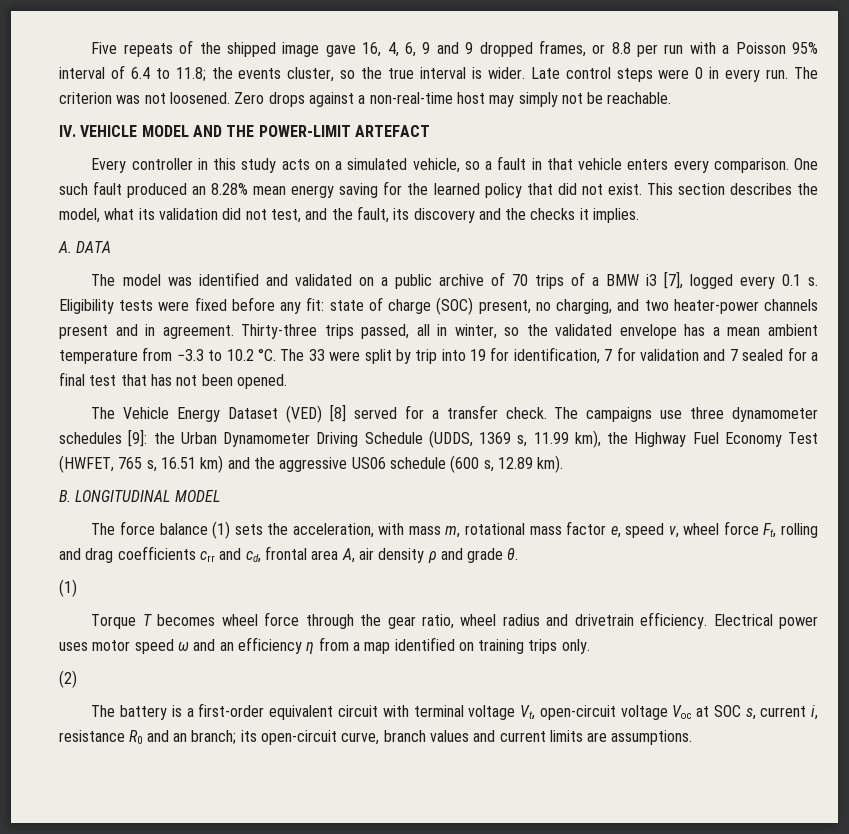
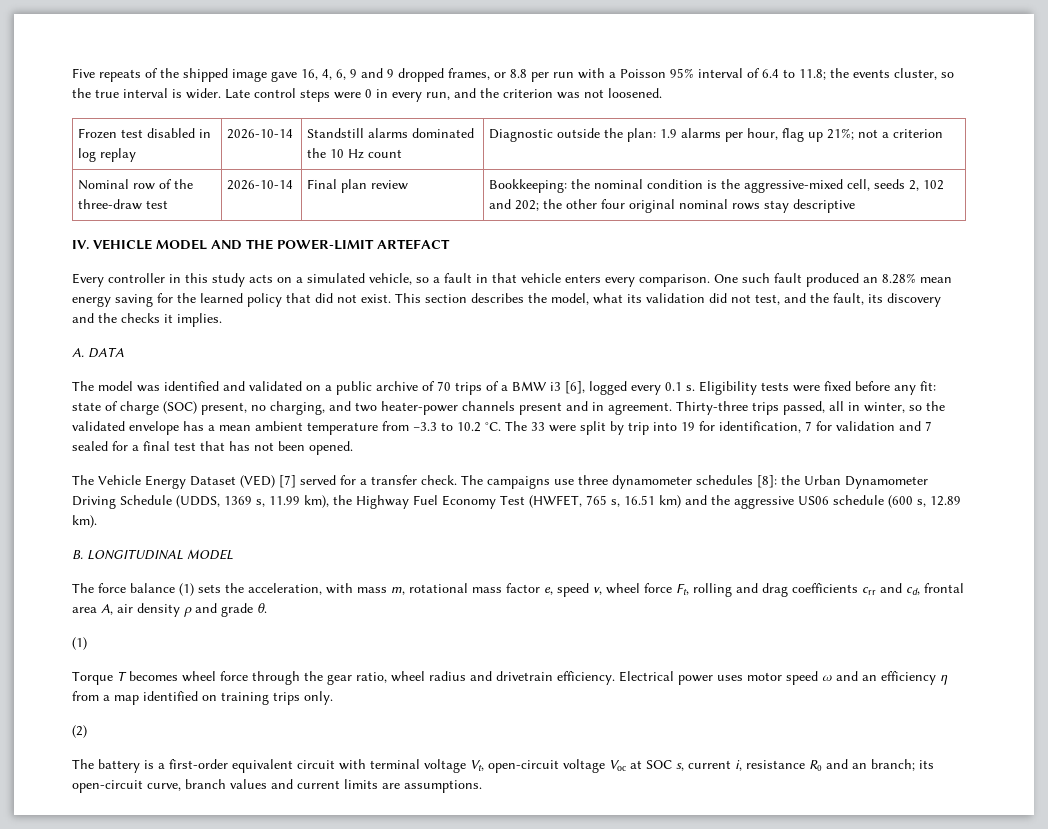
[766,67,818,79] run. The -> [426,88,499,100] run, and the
[234,92,672,107] Zero drops against a non-real-time host may simply not be reachable. -> [78,128,212,139] [78,148,137,162] [227,129,294,139] [307,128,475,138] [307,148,403,159] [489,128,944,142] [78,179,194,190] [78,199,169,210] [227,180,294,190] [307,179,409,193] [489,179,945,193] [489,199,856,213] // Frozen test disabled in log replay | 2026-10-14 | Standstill alarms dominated the 10 Hz count | Diagnostic outside the plan: 1.9 alarms per hour, flag up 21%; not a criterion // Nominal row of the three-draw test | 2026-10-14 | Final plan review | Bookkeeping: the nominal condition is the aggressive-mixed cell, seeds 2, 102 and 202; the other four original nominal rows stay descriptive
[663,271,683,289] [7], -> [565,381,585,394] [6],
[329,404,346,422] [8] -> [279,475,296,488] [7]
[128,429,148,447] [9]: -> [757,475,777,488] [8]:

